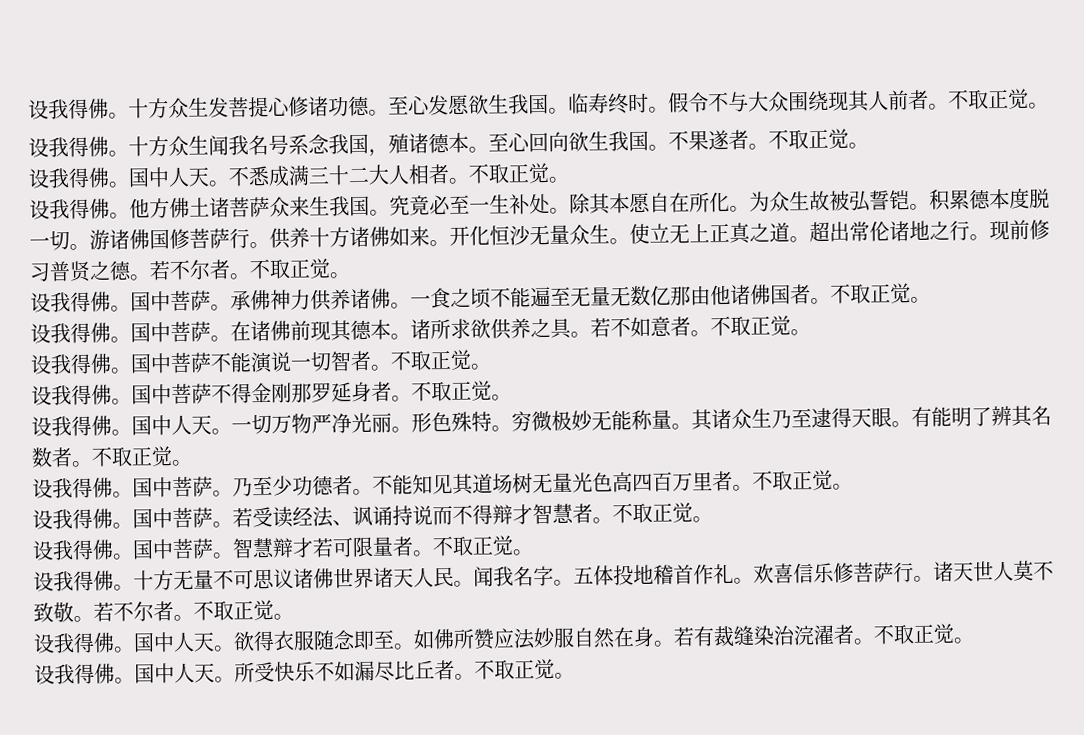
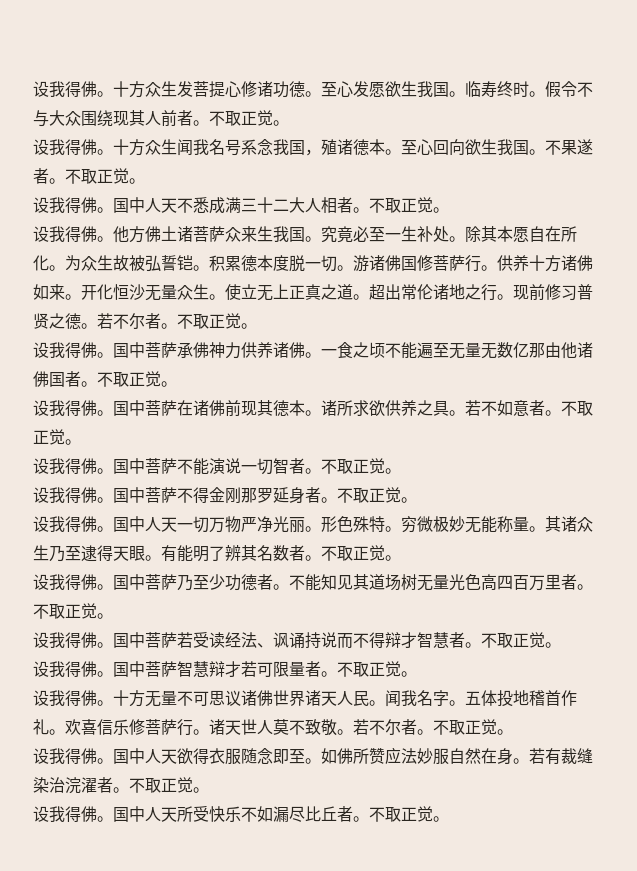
[208,180,230,187] 。 -> (177, 205) none
[210,304,231,311] 。 -> (177, 350) none
[210,335,231,342] 。 -> (177, 408) none
[211,428,232,435] 。 -> (177, 524) none
[212,490,233,497] 。 -> (177, 582) none
[212,521,233,528] 。 -> (177, 640) none
[212,552,234,559] 。 -> (177, 669) none
[213,645,235,652] 。 -> (177, 756) none
[214,676,235,683] 。 -> (177, 814) none

